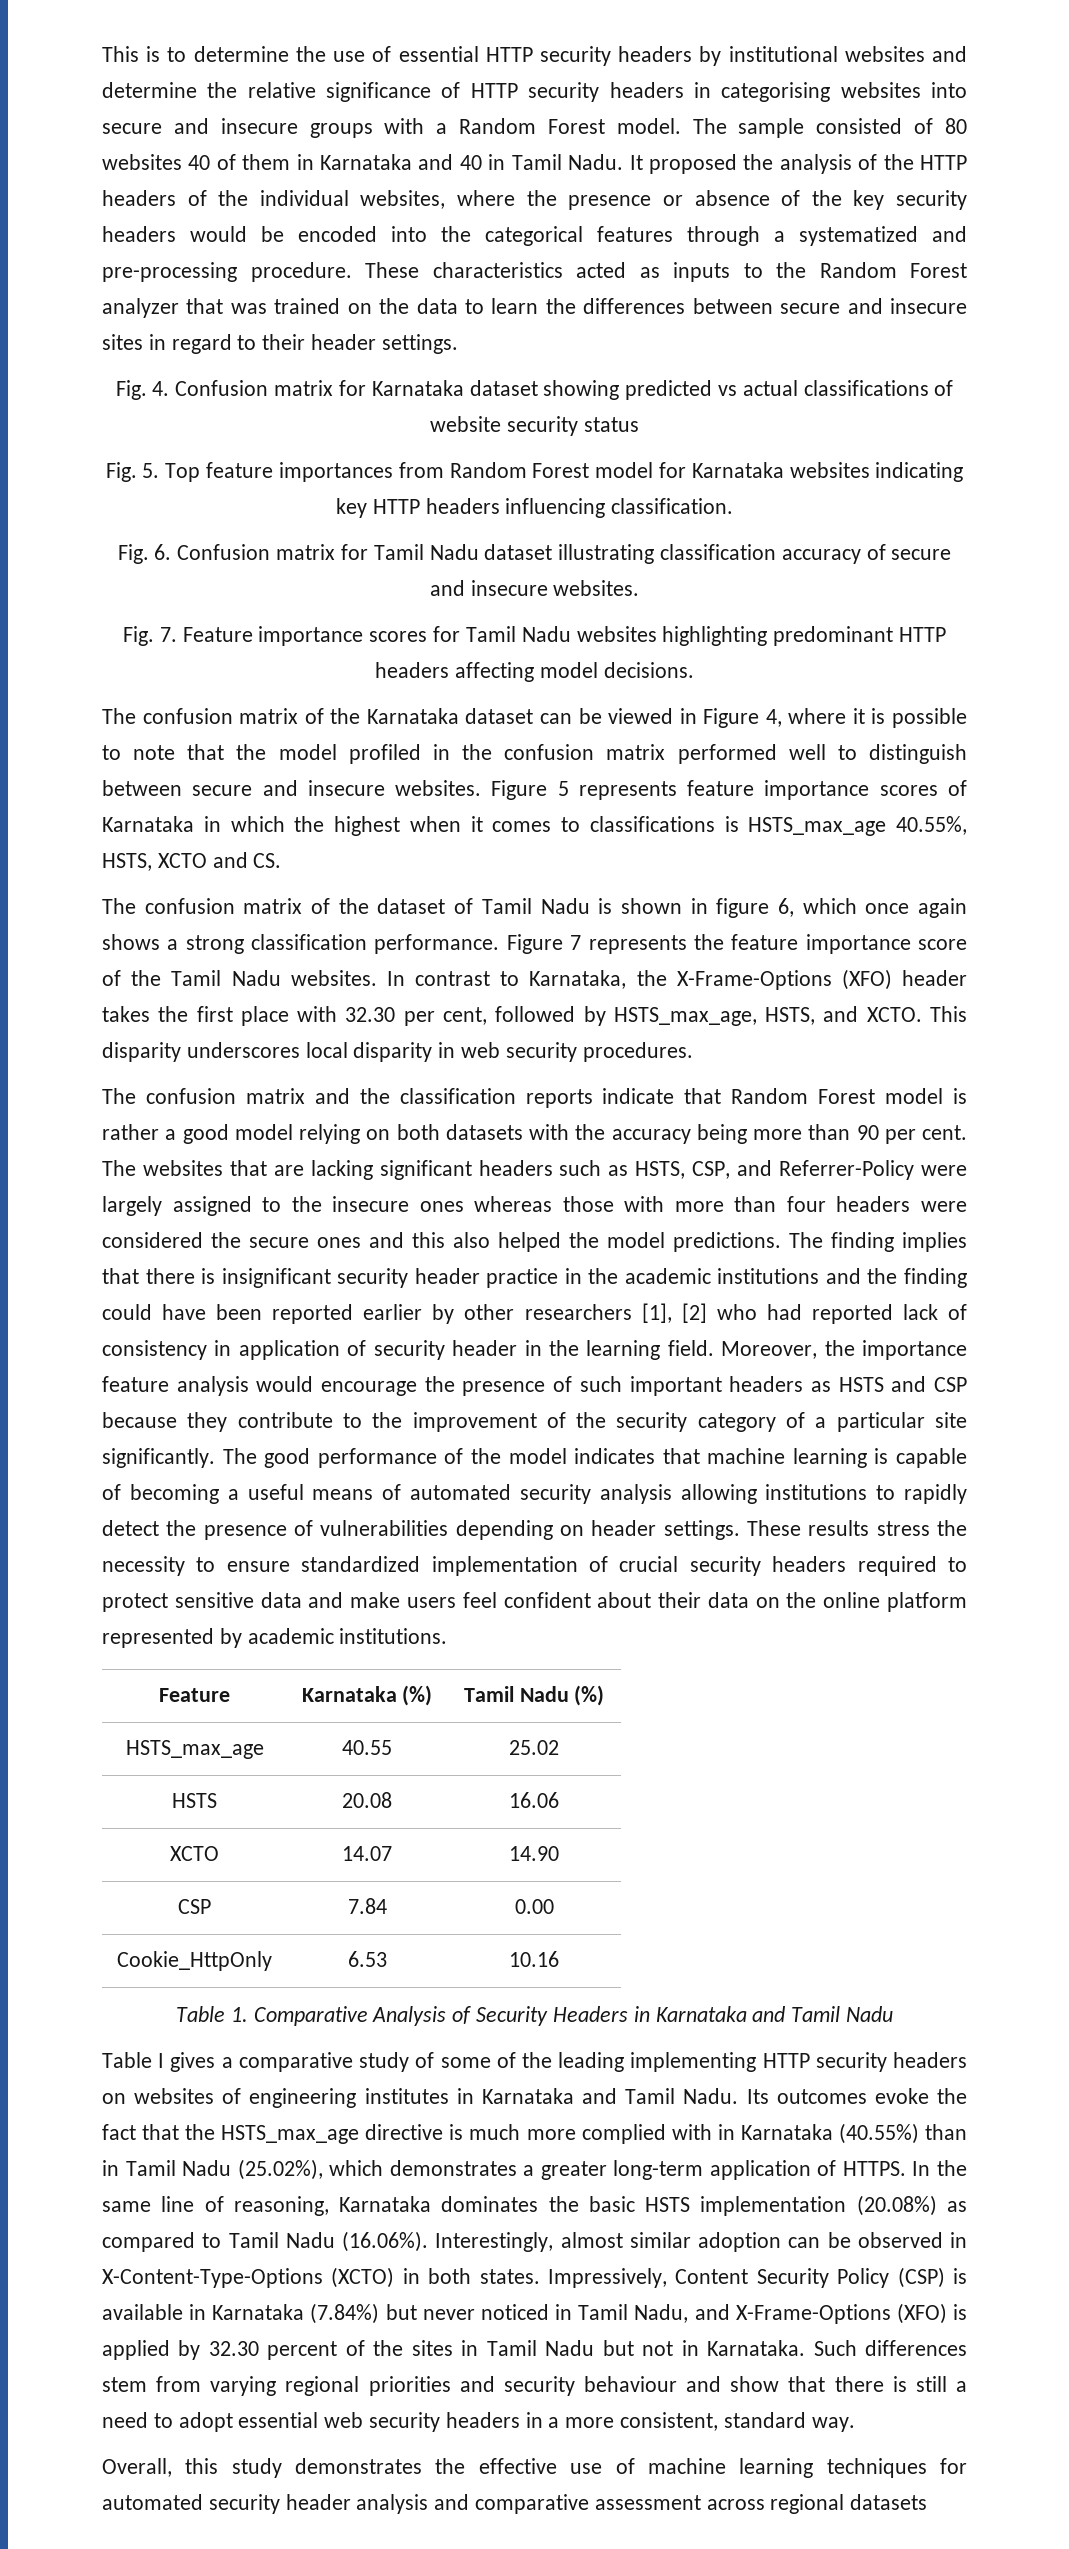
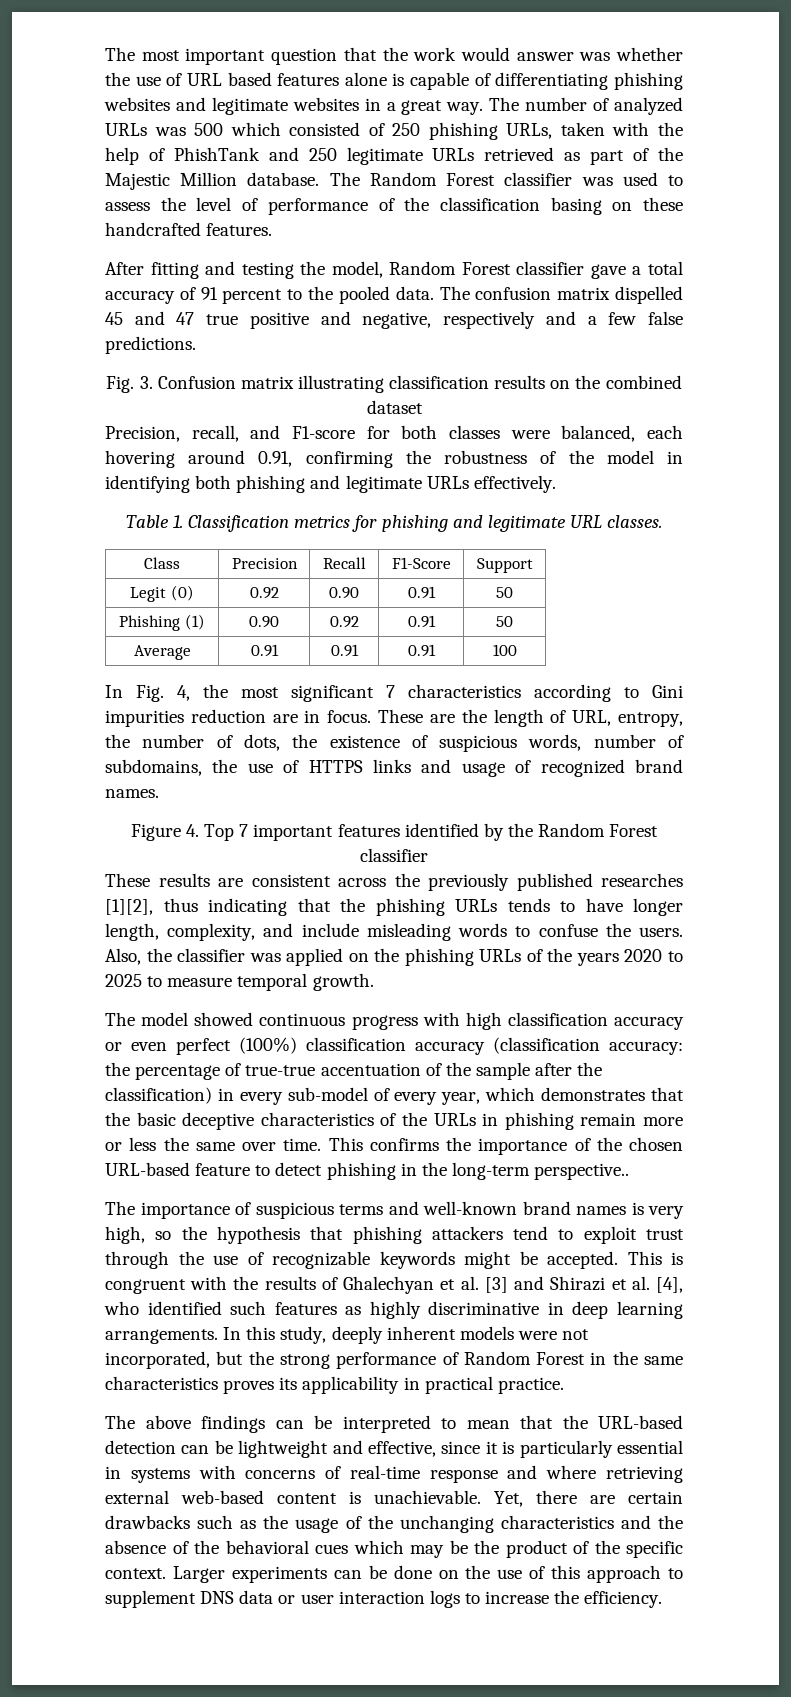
[102,46,967,66] [102,82,968,102] [102,118,967,138] [102,154,967,174] [102,190,968,210] [102,226,967,246] [102,262,967,282] [102,298,968,318] [102,334,458,354] [115,380,954,400] [430,416,639,436] [105,462,964,482] [335,498,734,518] [117,544,952,564] [429,580,640,596] [123,626,946,646] [375,662,694,682] [102,708,967,728] [102,744,968,764] [102,780,967,800] [102,816,967,836] [102,852,282,871] [102,898,967,918] [102,934,968,954] [102,969,967,990] [102,1006,968,1026] [102,1042,693,1062] [102,1088,967,1108] [102,1124,967,1144] [102,1160,967,1180] [102,1196,968,1216] [102,1232,967,1252] [102,1268,968,1288] [102,1303,967,1324] [102,1340,967,1360] [102,1376,968,1396] [102,1412,967,1432] [102,1448,968,1468] [102,1484,967,1504] [102,1520,968,1540] [102,1556,967,1576] [102,1592,968,1612] [102,1628,448,1648] [159,1688,230,1702] [301,1685,433,1706] [463,1685,605,1706] [125,1740,264,1759] [342,1740,392,1755] [509,1740,559,1755] [172,1793,217,1808] [342,1792,392,1808] [509,1792,559,1808] [170,1846,219,1861] [342,1846,392,1861] [509,1846,559,1861] [178,1899,211,1914] [347,1898,387,1914] [514,1899,554,1914] [117,1951,272,1971] [347,1951,387,1967] [509,1951,559,1967] [176,2006,893,2026] [102,2052,967,2072] [102,2088,968,2108] [102,2123,968,2144] [102,2159,968,2180] [102,2195,967,2216] [102,2231,967,2252] [102,2267,967,2288] [102,2303,967,2324] [102,2340,967,2360] [102,2376,967,2396] [102,2412,855,2432] [102,2458,968,2478] [102,2494,928,2514] This is to determine the use of essential HTTP security headers by institutional websites and determine the relative significance of HTTP security headers in categorising websites into secure and insecure groups with a Random Forest model. The sample consisted of 80 websites 40 of them in Karnataka and 40 in Tamil Nadu. It proposed the analysis of the HTTP headers of the individual websites, where the presence or absence of the key security headers would be encoded into the categorical features through a systematized and pre-processing procedure. These characteristics acted as inputs to the Random Forest analyzer that was trained on the data to learn the differences between secure and insecure sites in regard to their header settings. // Fig. 4. Confusion matrix for Karnataka dataset showing predicted vs actual classifications of website security status // Fig. 5. Top feature importances from Random Forest model for Karnataka websites indicating key HTTP headers influencing classification. // Fig. 6. Confusion matrix for Tamil Nadu dataset illustrating classification accuracy of secure and insecure websites. // Fig. 7. Feature importance scores for Tamil Nadu websites highlighting predominant HTTP headers affecting model decisions. // The confusion matrix of the Karnataka dataset can be viewed in Figure 4, where it is possible to note that the model profiled in the confusion matrix performed well to distinguish between secure and insecure websites. Figure 5 represents feature importance scores of Karnataka in which the highest when it comes to classifications is HSTS_max_age 40.55%, HSTS, XCTO and CS. // The confusion matrix of the dataset of Tamil Nadu is shown in figure 6, which once again shows a strong classification performance. Figure 7 represents the feature importance score of the Tamil Nadu websites. In contrast to Karnataka, the X-Frame-Options (XFO) header takes the first place with 32.30 per cent, followed by HSTS_max_age, HSTS, and XCTO. This disparity underscores local disparity in web security procedures. // The confusion matrix and the classification reports indicate that Random Forest model is rather a good model relying on both datasets with the accuracy being more than 90 per cent. The websites that are lacking significant headers such as HSTS, CSP, and Referrer-Policy were largely assigned to the insecure ones whereas those with more than four headers were considered the secure ones and this also helped the model predictions. The finding implies that there is insignificant security header practice in the academic institutions and the finding could have been reported earlier by other researchers [1], [2] who had reported lack of consistency in application of security header in the learning field. Moreover, the importance feature analysis would encourage the presence of such important headers as HSTS and CSP because they contribute to the improvement of the security category of a particular site significantly. The good performance of the model indicates that machine learning is capable of becoming a useful means of automated security analysis allowing institutions to rapidly detect the presence of vulnerabilities depending on header settings. These results stress the necessity to ensure standardized implementation of crucial security headers required to protect sensitive data and make users feel confident about their data on the online platform represented by academic institutions. // Feature | Karnataka (%) | Tamil Nadu (%) // HSTS_max_age | 40.55 | 25.02 // HSTS | 20.08 | 16.06 // XCTO | 14.07 | 14.90 // CSP | 7.84 | 0.00 // Cookie_HttpOnly | 6.53 | 10.16 // Table 1. Comparative Analysis of Security Headers in Karnataka and Tamil Nadu // Table I gives a comparative study of some of the leading implementing HTTP security headers on websites of engineering institutes in Karnataka and Tamil Nadu. Its outcomes evoke the fact that the HSTS_max_age directive is much more complied with in Karnataka (40.55%) than in Tamil Nadu (25.02%), which demonstrates a greater long-term application of HTTPS. In the same line of reasoning, Karnataka dominates the basic HSTS implementation (20.08%) as compared to Tamil Nadu (16.06%). Interestingly, almost similar adoption can be observed in X-Content-Type-Options (XCTO) in both states. Impressively, Content Security Policy (CSP) is available in Karnataka (7.84%) but never noticed in Tamil Nadu, and X-Frame-Options (XFO) is applied by 32.30 percent of the sites in Tamil Nadu but not in Karnataka. Such differences stem from varying regional priorities and security behaviour and show that there is still a need to adopt essential web security headers in a more consistent, standard way. // Overall, this study demonstrates the effective use of machine learning techniques for automated security header analysis and comparative assessment across regional datasets -> [105,47,683,65] [105,72,683,90] [104,97,684,115] [105,122,683,140] [105,147,683,165] [105,172,683,190] [105,197,683,215] [105,222,273,236] [105,261,683,279] [105,286,683,304] [105,311,684,329] [105,336,196,354] [106,375,682,393] [366,400,423,414] [105,425,684,442] [105,450,683,468] [105,475,556,493] [125,515,663,532] [144,557,180,569] [231,558,298,569] [322,557,366,569] [391,557,451,569] [476,558,533,573] [130,585,194,602] [249,587,279,599] [329,587,359,599] [407,586,436,599] [496,587,513,598] [119,614,205,631] [249,616,279,628] [329,616,359,628] [407,615,436,628] [496,616,513,627] [133,645,191,660] [250,644,279,657] [330,644,359,657] [407,644,436,657] [492,644,517,656] [105,684,683,702] [105,709,683,727] [105,734,684,752] [105,759,683,777] [105,789,159,798] [130,823,659,841] [360,848,428,862] [105,873,683,891] [105,898,683,916] [105,923,683,941] [105,948,684,966] [105,973,374,991] [105,1012,684,1030] [105,1037,683,1055] [105,1062,603,1080] [105,1087,685,1105] [105,1112,684,1130] [105,1137,683,1155] [105,1162,630,1180] [105,1201,684,1219] [105,1226,684,1244] [105,1251,683,1269] [105,1276,683,1294] [104,1301,683,1319] [105,1326,590,1344] [105,1351,683,1369] [105,1376,564,1394] [105,1415,683,1433] [105,1440,683,1458] [105,1465,683,1483] [105,1490,683,1507] [105,1515,684,1533] [105,1540,683,1558] [105,1565,684,1583] [105,1590,663,1608] The most important question that the work would answer was whether the use of URL based features alone is capable of differentiating phishing websites and legitimate websites in a great way. The number of analyzed URLs was 500 which consisted of 250 phishing URLs, taken with the help of PhishTank and 250 legitimate URLs retrieved as part of the Majestic Million database. The Random Forest classifier was used to assess the level of performance of the classification basing on these handcrafted features. // After fitting and testing the model, Random Forest classifier gave a total accuracy of 91 percent to the pooled data. The confusion matrix dispelled 45 and 47 true positive and negative, respectively and a few false predictions. // Fig. 3. Confusion matrix illustrating classification results on the combined dataset // Precision, recall, and F1-score for both classes were balanced, each hovering around 0.91, confirming the robustness of the model in identifying both phishing and legitimate URLs effectively. // Table 1. Classification metrics for phishing and legitimate URL classes. // Class | Precision | Recall | F1-Score | Support // Legit (0) | 0.92 | 0.90 | 0.91 | 50 // Phishing (1) | 0.90 | 0.92 | 0.91 | 50 // Average | 0.91 | 0.91 | 0.91 | 100 // In Fig. 4, the most significant 7 characteristics according to Gini impurities reduction are in focus. These are the length of URL, entropy, the number of dots, the existence of suspicious words, number of subdomains, the use of HTTPS links and usage of recognized brand names. // Figure 4. Top 7 important features identified by the Random Forest classifier // These results are consistent across the previously published researches [1][2], thus indicating that the phishing URLs tends to have longer length, complexity, and include misleading words to confuse the users. Also, the classifier was applied on the phishing URLs of the years 2020 to 2025 to measure temporal growth. // The model showed continuous progress with high classification accuracy or even perfect (100%) classification accuracy (classification accuracy: the percentage of true-true accentuation of the sample after the classification) in every sub-model of every year, which demonstrates that the basic deceptive characteristics of the URLs in phishing remain more or less the same over time. This confirms the importance of the chosen URL-based feature to detect phishing in the long-term perspective.. // The importance of suspicious terms and well-known brand names is very high, so the hypothesis that phishing attackers tend to exploit trust through the use of recognizable keywords might be accepted. This is congruent with the results of Ghalechyan et al. [3] and Shirazi et al. [4], who identified such features as highly discriminative in deep learning arrangements. In this study, deeply inherent models were not incorporated, but the strong performance of Random Forest in the same characteristics proves its applicability in practical practice. // The above findings can be interpreted to mean that the URL-based detection can be lightweight and effective, since it is particularly essential in systems with concerns of real-time response and where retrieving external web-based content is unachievable. Yet, there are certain drawbacks such as the usage of the unchanging characteristics and the absence of the behavioral cues which may be the product of the specific context. Larger experiments can be done on the use of this approach to supplement DNS data or user interaction logs to increase the efficiency.

